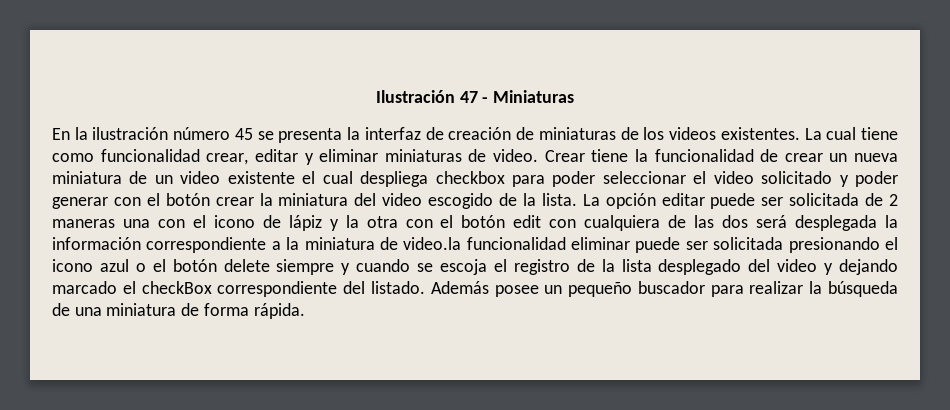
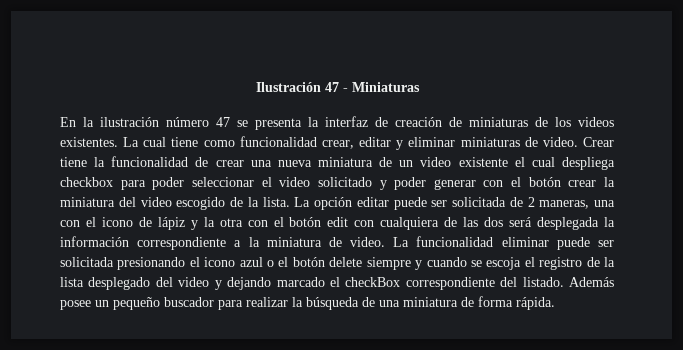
[234,128,253,140] 45 -> [216,117,230,127] 47
[829,153,848,162] un -> [250,160,272,167] una
[52,219,115,228] maneras -> [539,200,590,209] maneras,
[403,237,462,250] video.la -> [350,237,410,247] video. La

